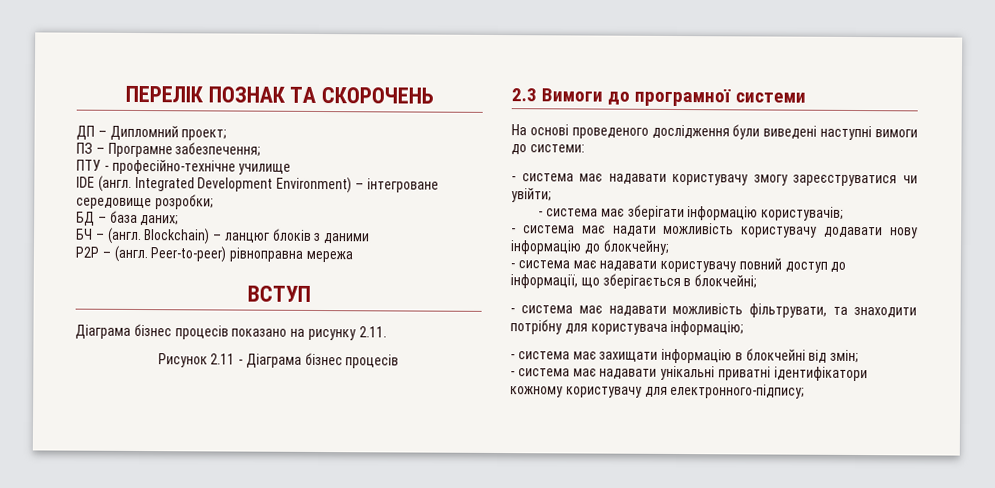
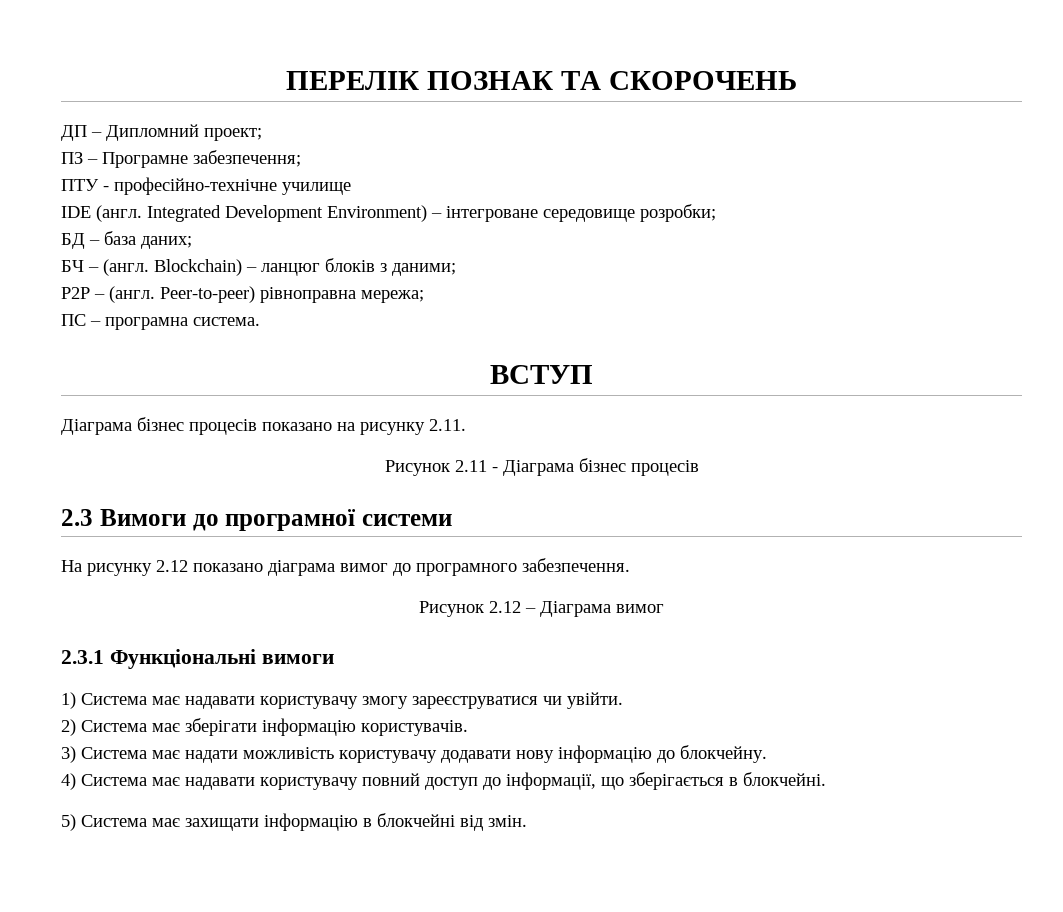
[324,233,371,244] даними -> [392,263,456,276] даними;
[305,250,353,263] мережа -> [361,290,424,303] [61,314,260,330] мережа; // ПС – програмна система.
[529,124,918,141] [511,144,585,155] [511,173,574,182] основі проведеного дослідження були виведені наступні вимоги до системи: // - система -> [87,558,630,576] [419,601,664,617] [61,649,334,669] [61,692,147,709] рисунку 2.12 показано діаграма вимог до програмного забезпечення. // Рисунок 2.12 – Діаграма вимог // 2.3.1 Функціональні вимоги // 1) Система
[511,187,552,203] [538,204,845,221] [511,225,575,234] увійти; // - система має зберігати інформацію користувачів; // - система -> [567,692,623,709] [61,718,468,736] [61,746,147,763] увійти. // 2) Система має зберігати інформацію користувачів. // 3) Система
[602,239,670,255] [510,260,570,269] блокчейну; // - система -> [680,745,767,763] [61,773,147,790] блокчейну. // 4) Система
[694,274,758,289] [510,302,917,318] [510,319,745,336] [510,351,570,360] блокчейні; // - система має надавати можливість фільтрувати, та знаходити потрібну для користувача інформацію; // - система -> [743,772,826,786] [61,814,147,831] блокчейні. // 5) Система
[830,349,860,364] [510,365,868,382] [510,383,806,399] змін; // - система має надавати унікальні приватні ідентифікатори кожному користувачу для електронного-підпису; -> [488,815,527,827] змін.

